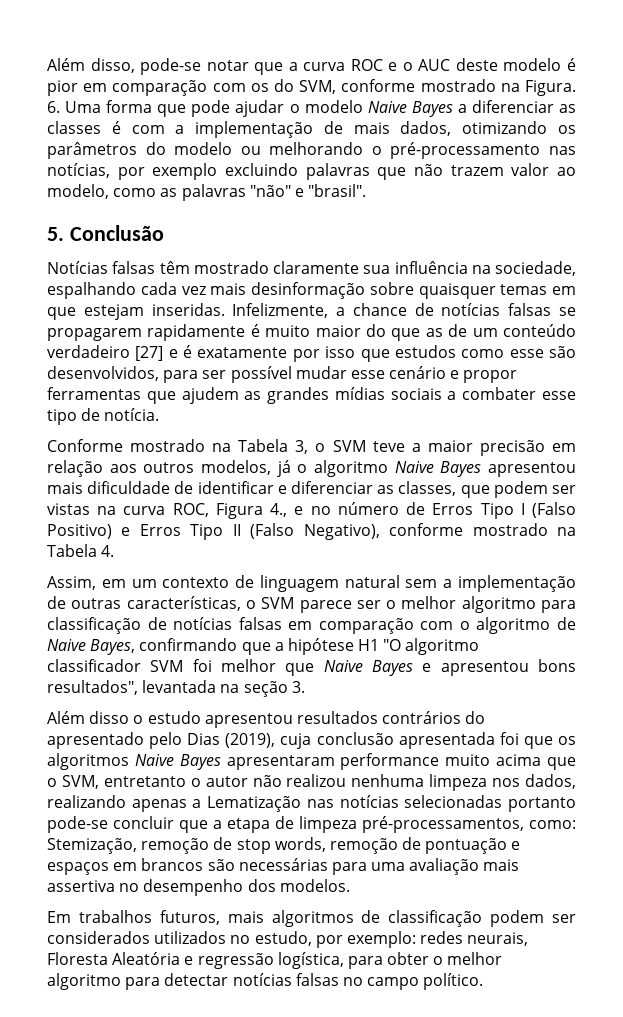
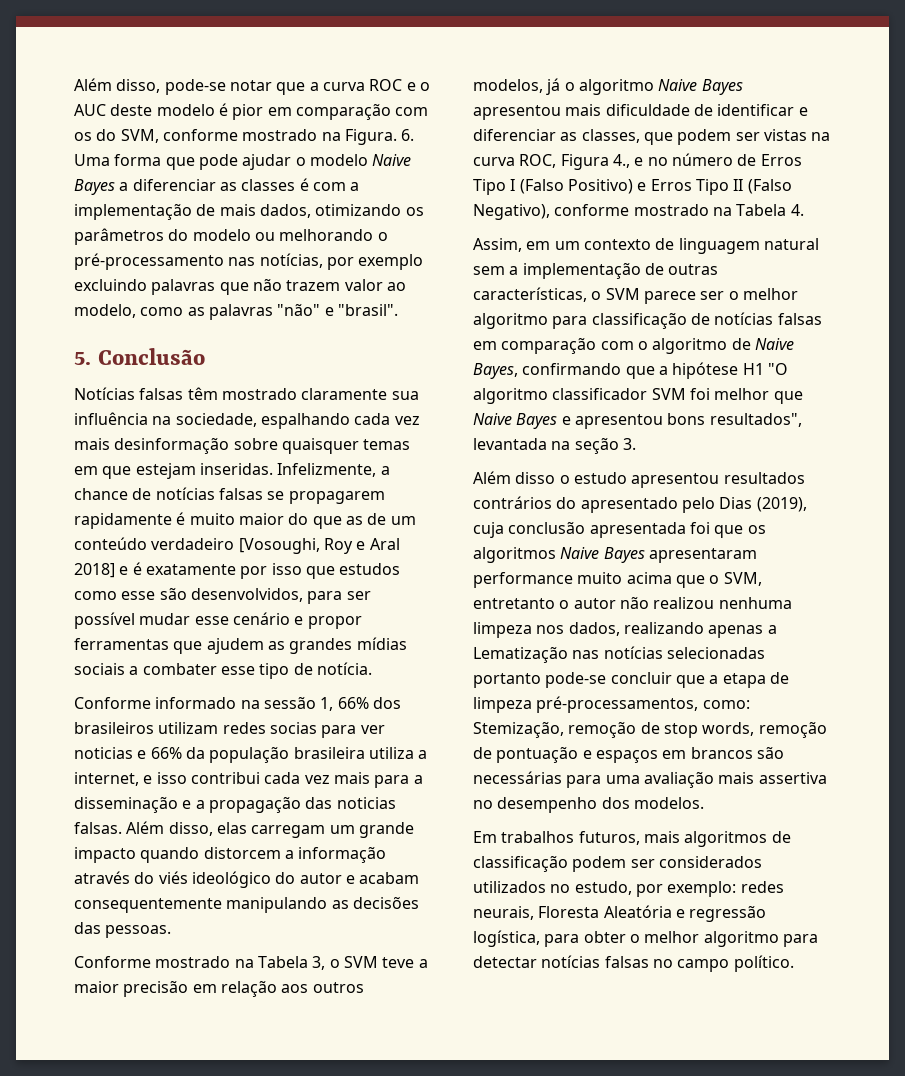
[135,346,164,361] [27] -> [238,538,400,554] [74,563,115,578] [Vosoughi, Roy e Aral 2018]
(160, 414) none -> [74,696,401,711] [74,722,385,738] [74,746,428,763] [74,772,423,788] [74,796,396,813] [74,821,414,838] [74,846,387,863] [74,871,420,888] [74,896,419,913] [74,922,172,938] // Conforme informado na sessão 1, 66% dos brasileiros utilizam redes socias para ver noticias e 66% da população brasileira utiliza a internet, e isso contribui cada vez mais para a disseminação e a propagação das noticias falsas. Além disso, elas carregam um grande impacto quando distorcem a informação através do viés ideológico do autor e acabam consequentemente manipulando as decisões das pessoas.

